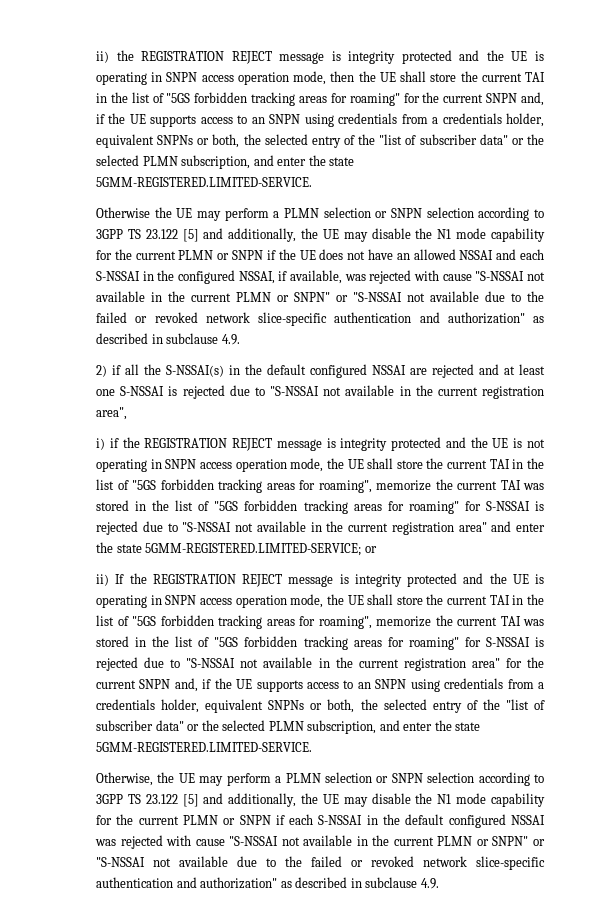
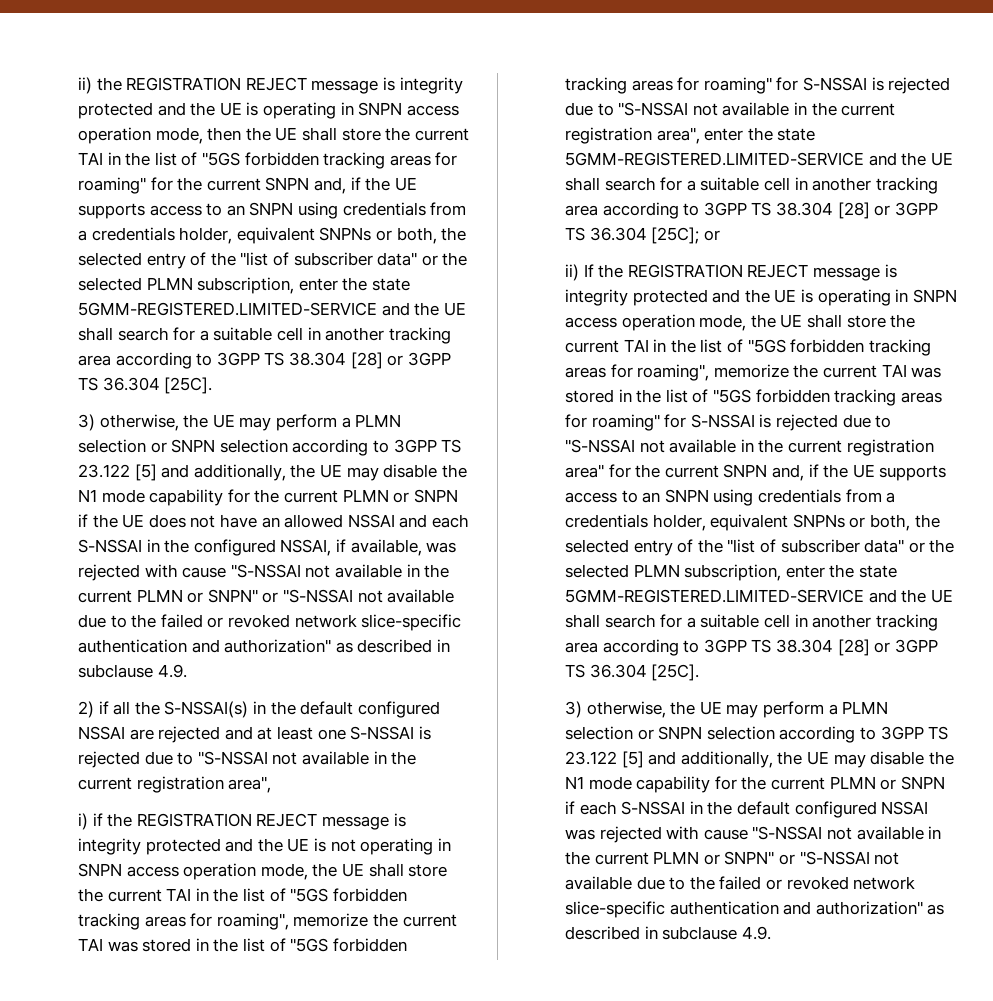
[253,155,355,166] [96,177,313,187] [96,207,151,218] and enter the state 5GMM-REGISTERED.LIMITED-SERVICE. // Otherwise -> [298,277,410,291] [78,302,466,316] [78,327,451,344] [78,352,451,369] [78,377,213,394] [78,414,179,431] enter the state 5GMM-REGISTERED.LIMITED-SERVICE and the UE shall search for a suitable cell in another tracking area according to 3GPP TS 38.304 [28] or 3GPP TS 36.304 [25C]. // 3) otherwise,
[458,521,545,532] [96,542,362,556] area" and enter the state 5GMM-REGISTERED.LIMITED-SERVICE; -> [656,127,816,144] [565,152,953,166] [565,177,938,194] [565,202,938,219] [565,227,700,244] area", enter the state 5GMM-REGISTERED.LIMITED-SERVICE and the UE shall search for a suitable cell in another tracking area according to 3GPP TS 38.304 [28] or 3GPP TS 36.304 [25C];
[379,720,481,731] [96,742,313,752] [96,772,154,786] and enter the state 5GMM-REGISTERED.LIMITED-SERVICE. // Otherwise, -> [785,564,897,578] [565,589,953,603] [565,614,938,631] [565,639,938,656] [565,664,700,681] [565,701,666,718] enter the state 5GMM-REGISTERED.LIMITED-SERVICE and the UE shall search for a suitable cell in another tracking area according to 3GPP TS 38.304 [28] or 3GPP TS 36.304 [25C]. // 3) otherwise,

